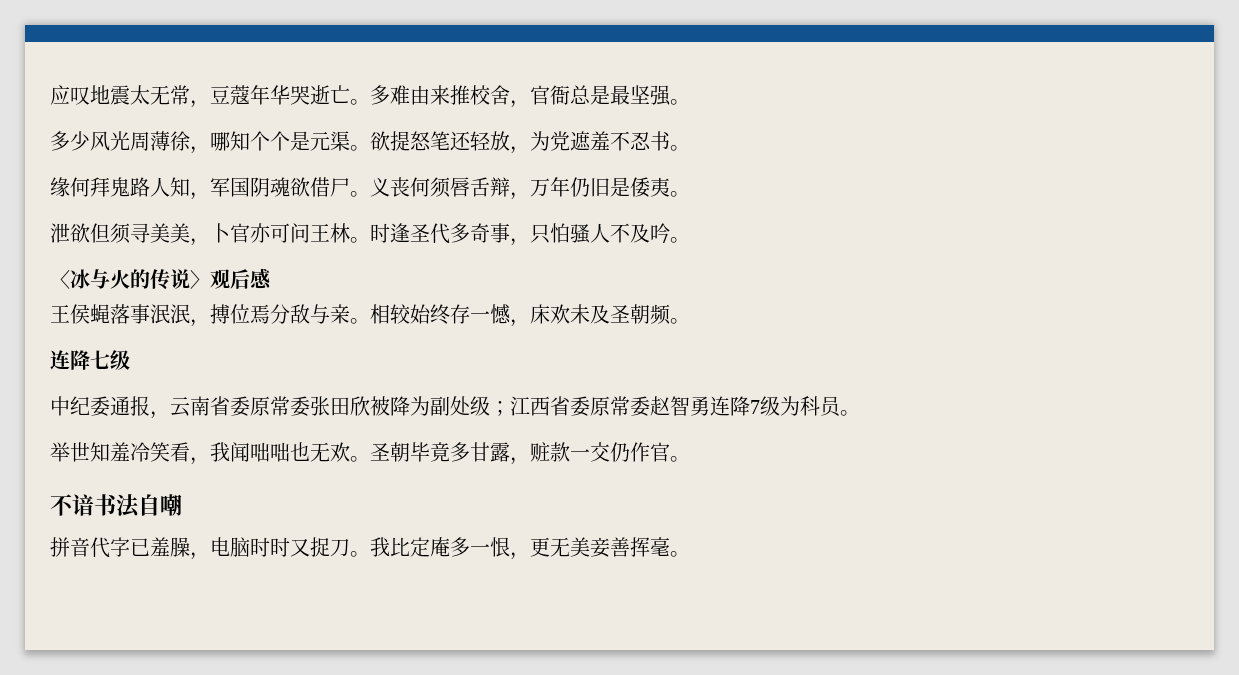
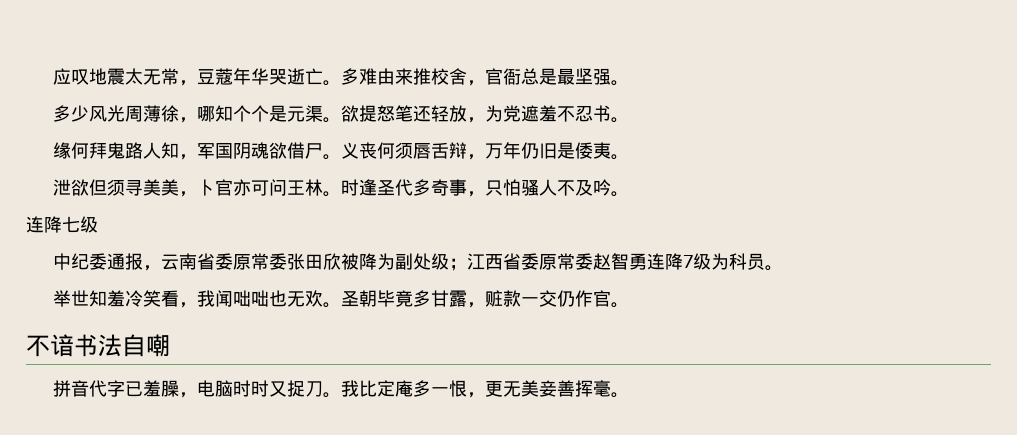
[50,268,272,290] [50,304,690,327] // 〈冰与火的传说〉观后感 // 王侯蝇落事泯泯，搏位焉分敌与亲。相较始终存一憾，床欢未及圣朝频。 -> (630, 194) none

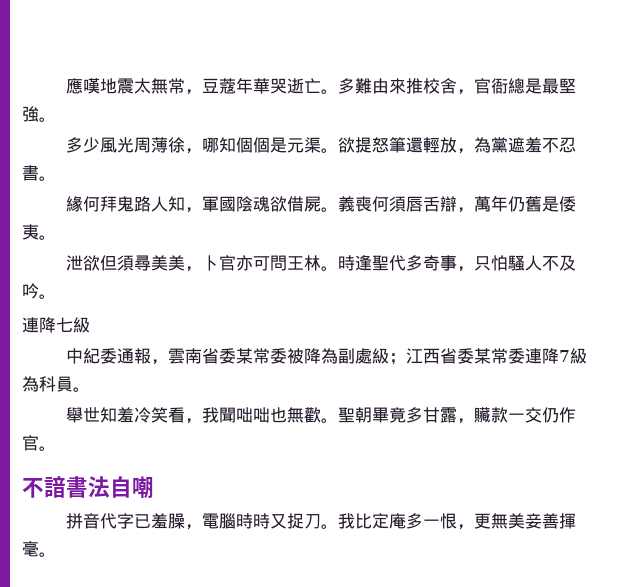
[53,68,162,85] 应叹地震太无 -> [65,78,168,94] 應嘆地震太無
[251,68,270,85] 华 -> [252,78,270,94] 華
[359,68,414,85] 难由来 -> [354,78,406,94] 難由來
[521,68,612,85] 总是最坚强 -> [507,78,576,94] [22,106,39,122] 總是最堅強
[89,106,108,122] 风 -> [99,137,117,153] 風
[233,105,270,122] 个个 -> [235,137,270,153] 個個
[395,105,522,123] 笔还轻放，为党 -> [388,137,508,154] 筆還輕放，為黨
[593,105,630,123] [53,142,72,159] 书。 // 缘 -> [22,165,56,181] [65,196,83,212] 書。 // 緣
[197,142,558,160] 军国阴魂欲借尸。义丧何须唇舌辩，万年仍旧 -> [201,195,542,213] 軍國陰魂欲借屍。義喪何須唇舌辯，萬年仍舊
[107,179,144,196] 须寻 -> [116,255,151,271] 須尋
[269,179,396,197] 问王林。时逢圣 -> [269,255,389,271] 問王林。時逢聖
[521,180,540,196] 骚 -> [507,255,525,271] 騷
[26,216,98,233] 连降七级 -> [22,317,90,333] 連降七級
[71,253,784,271] [53,290,72,307] 纪委通报，云南省委原常委张田欣被降为副处级；江西省委原常委赵智勇连降7级为科员。 // 举 -> [82,348,587,365] [22,376,90,392] [65,407,83,423] 紀委通報，雲南省委某常委被降為副處級；江西省委某常委連降7級為科員。 // 舉
[215,290,396,308] 闻咄咄也无欢。圣朝毕 -> [218,407,389,423] 聞咄咄也無歡。聖朝畢
[485,290,504,307] 赃 -> [473,407,491,423] 贜
[50,334,98,357] 谙书 -> [44,476,88,498] 諳書
[197,380,270,397] 电脑时时 -> [201,513,270,529] 電腦時時
[503,380,594,397] 无美妾善挥 -> [490,513,576,529] 無美妾善揮

